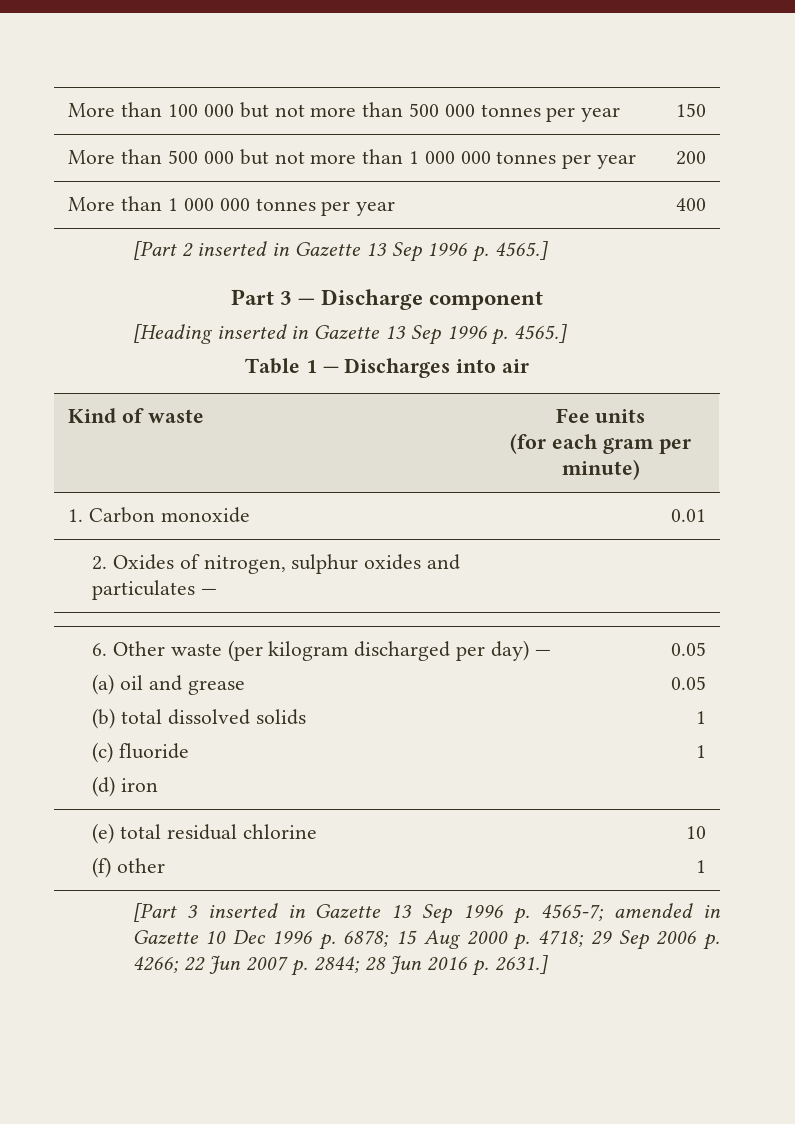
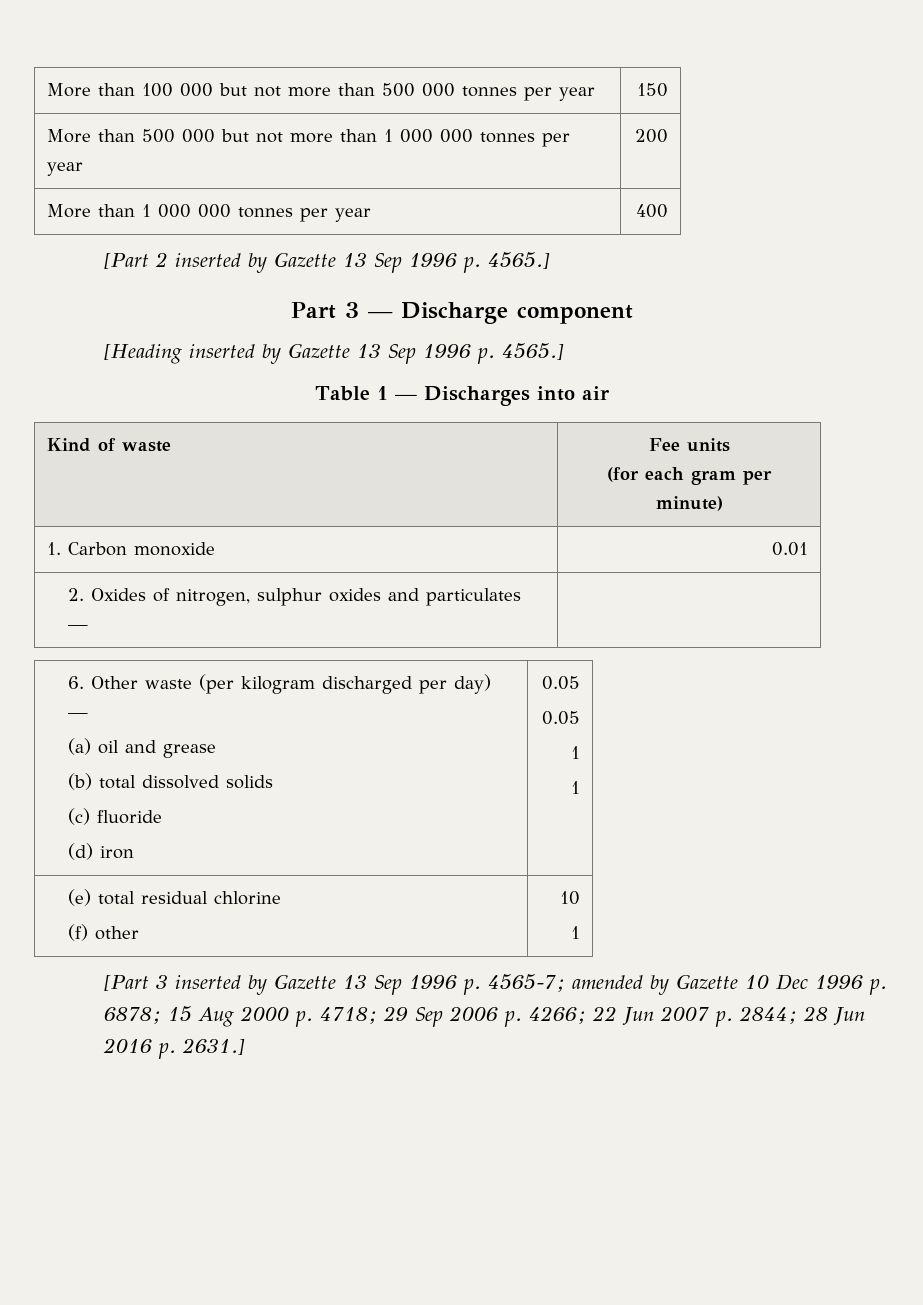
[272,243,291,256] in -> [247,253,267,273] by
[291,326,310,339] in -> [261,344,281,364] by
[287,905,306,918] in -> [247,975,267,995] by
[703,905,721,918] in -> [649,975,669,995] by

